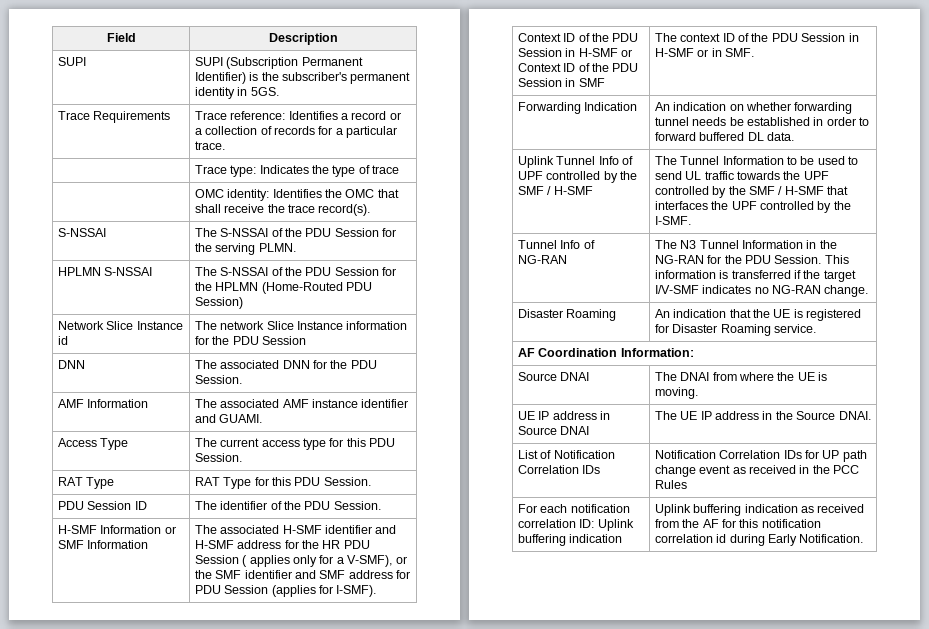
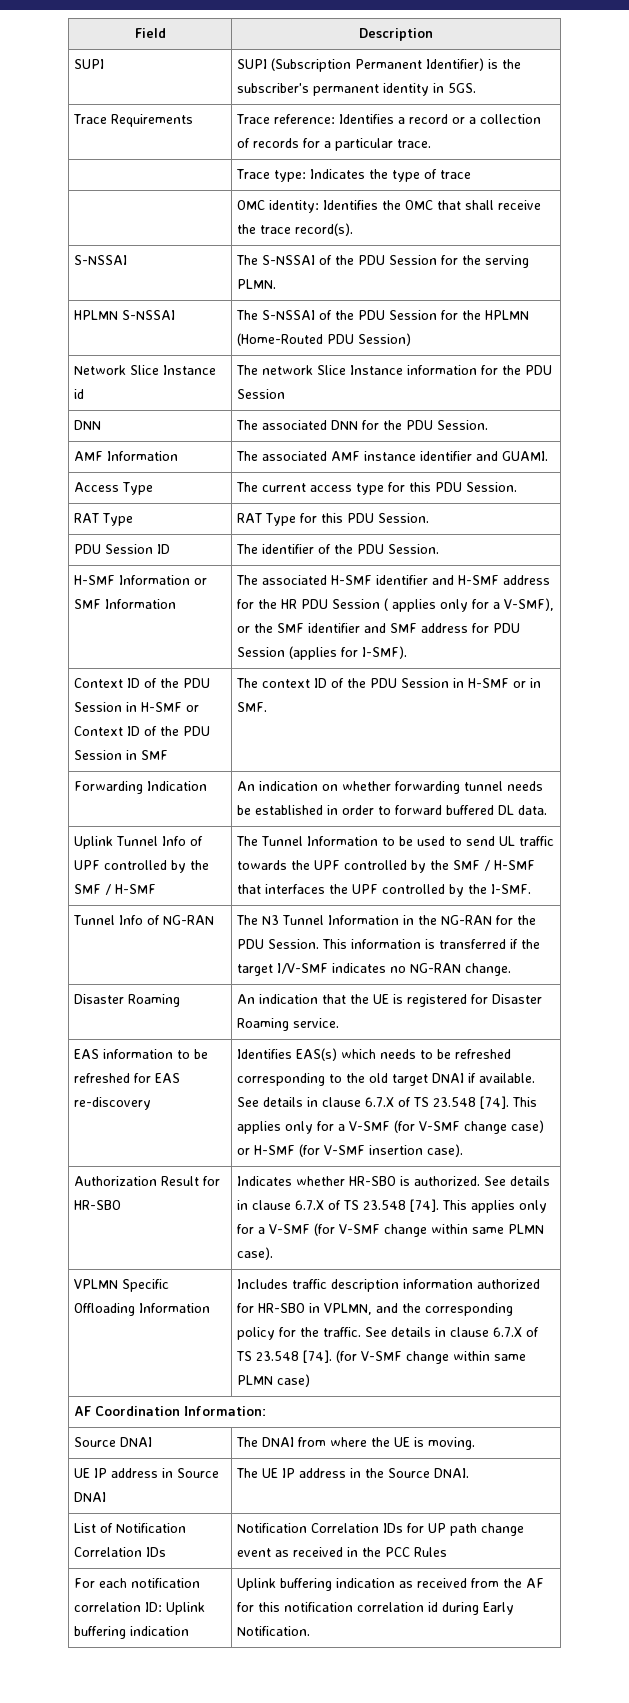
(817, 328) none -> [74,1049,209,1059] [74,1073,181,1083] [74,1097,152,1110] [237,1048,512,1061] [237,1073,536,1086] [237,1096,538,1109] [237,1120,545,1134] [237,1144,464,1157] [74,1176,221,1186] [74,1200,122,1210] [237,1176,551,1186] [237,1199,548,1213] [237,1223,545,1237] [237,1247,274,1260] [74,1279,170,1292] [74,1303,211,1316] [237,1279,541,1292] [237,1303,514,1316] [237,1327,540,1340] [236,1350,527,1364] [237,1374,311,1387] // EAS information to be refreshed for EAS re-discovery | Identifies EAS(s) which needs to be refreshed corresponding to the old target DNAI if available. See details in clause 6.7.X of TS 23.548 [74]. This applies only for a V-SMF (for V-SMF change case) or H-SMF (for V-SMF insertion case). // Authorization Result for HR-SBO | Indicates whether HR-SBO is authorized. See details in clause 6.7.X of TS 23.548 [74]. This applies only for a V-SMF (for V-SMF change within same PLMN case). // VPLMN Specific Offloading Information | Includes traffic description information authorized for HR-SBO in VPLMN, and the corresponding policy for the traffic. See details in clause 6.7.X of TS 23.548 [74]. (for V-SMF change within same PLMN case)

